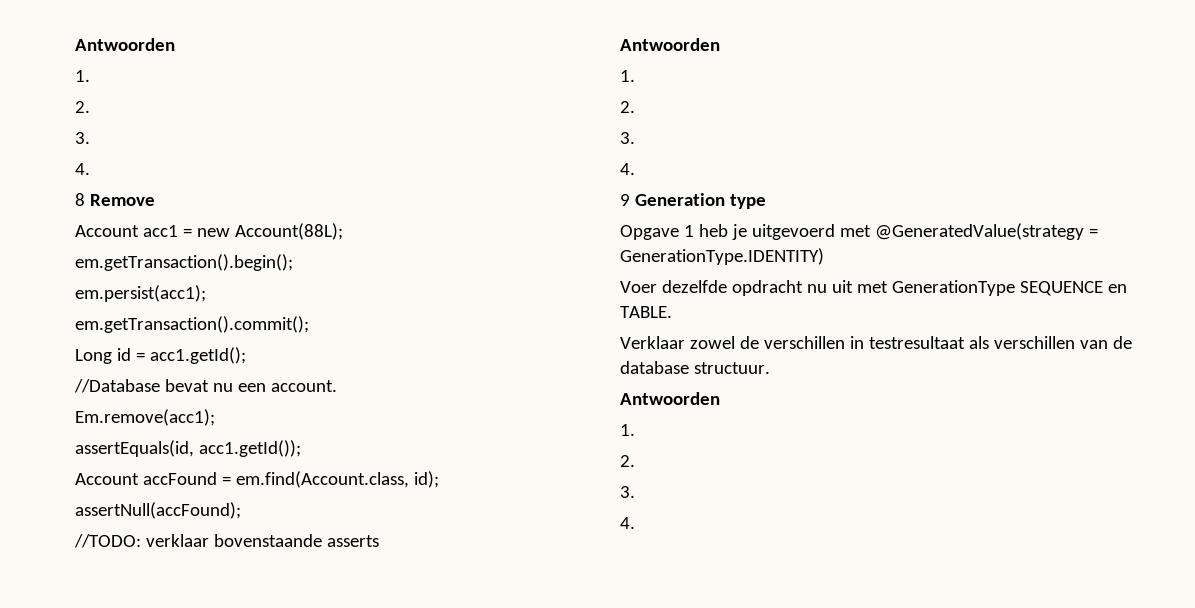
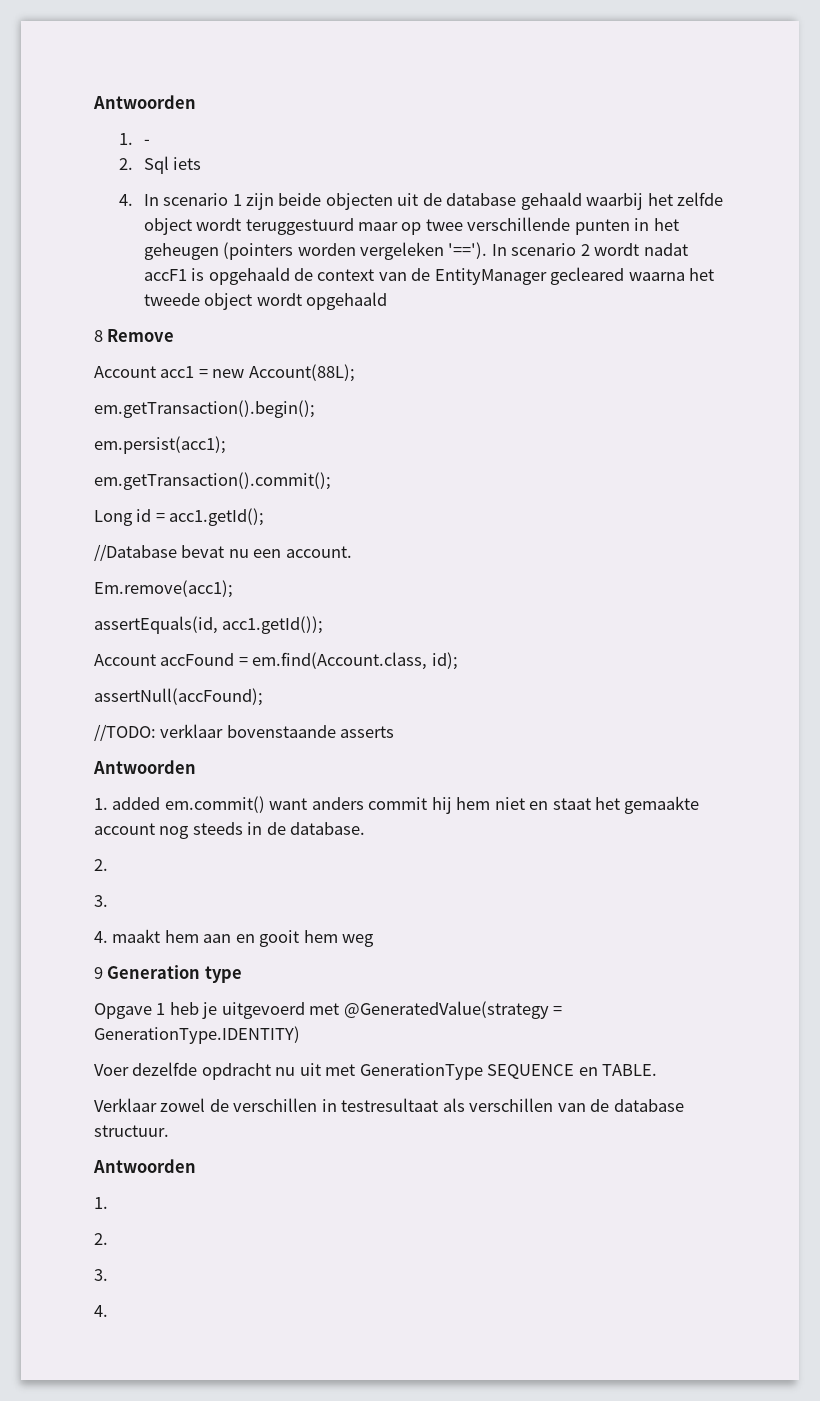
[75,38,175,51] [75,70,90,82] [75,101,90,113] [75,132,90,144] [75,163,90,175] Antwoorden // 1. // 2. // 3. // 4. -> [93,95,196,109] [118,133,150,145] [118,156,202,174] [118,192,724,210] [143,217,679,235] [143,242,688,260] [143,267,715,285] [143,292,387,310] Antwoorden // 1. - // 2. Sql iets // 4. In scenario 1 zijn beide objecten uit de database gehaald waarbij het zelfde object wordt teruggestuurd maar op twee verschillende punten in het geheugen (pointers worden vergeleken '=='). In scenario 2 wordt nadat accF1 is opgehaald de context van de EntityManager gecleared waarna het tweede object wordt opgehaald
[620,101,635,113] [620,132,635,144] [620,163,635,175] // 2. // 3. // 4. -> [112,796,700,814] [94,822,366,839] [94,859,108,871] [94,895,108,907] [94,929,375,947] added em.commit() want anders commit hij hem niet en staat het gemaakte account nog steeds in de database. // 2. // 3. // 4. maakt hem aan en gooit hem weg

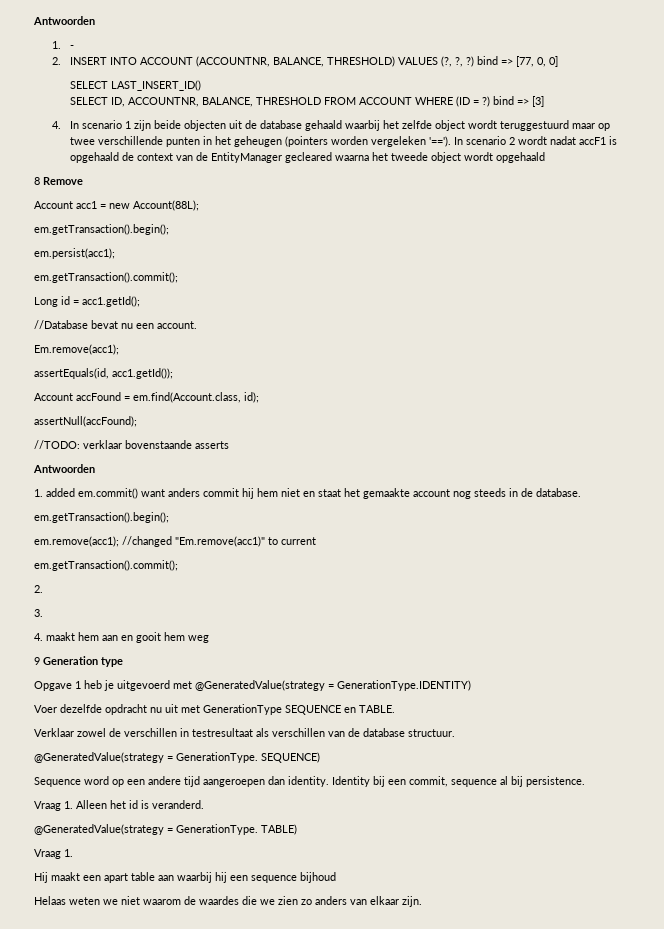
[143,156,202,174] Sql iets -> [70,56,559,67] [70,80,202,91] [70,96,545,107] INSERT INTO ACCOUNT (ACCOUNTNR, BALANCE, THRESHOLD) VALUES (?, ?, ?) bind => [77, 0, 0] // SELECT LAST_INSERT_ID() // SELECT ID, ACCOUNTNR, BALANCE, THRESHOLD FROM ACCOUNT WHERE (ID = ?) bind => [3]
(366, 828) none -> [34,512,169,523] [34,536,316,547] [34,560,178,571] // em.getTransaction().begin(); // em.remove(acc1); //changed "Em.remove(acc1)" to current // em.getTransaction().commit();
[93,1159,196,1173] [94,1197,108,1209] [94,1233,108,1245] [94,1269,108,1281] [94,1305,108,1317] Antwoorden // 1. // 2. // 3. // 4. -> [34,752,320,763] [34,776,585,787] [34,800,204,811] [34,824,297,835] [34,849,73,859] [34,872,336,883] [34,896,422,907] @GeneratedValue(strategy = GenerationType. SEQUENCE) // Sequence word op een andere tijd aangeroepen dan identity. Identity bij een commit, sequence al bij persistence. // Vraag 1. Alleen het id is veranderd. // @GeneratedValue(strategy = GenerationType. TABLE) // Vraag 1. // Hij maakt een apart table aan waarbij hij een sequence bijhoud // Helaas weten we niet waarom de waardes die we zien zo anders van elkaar zijn.

